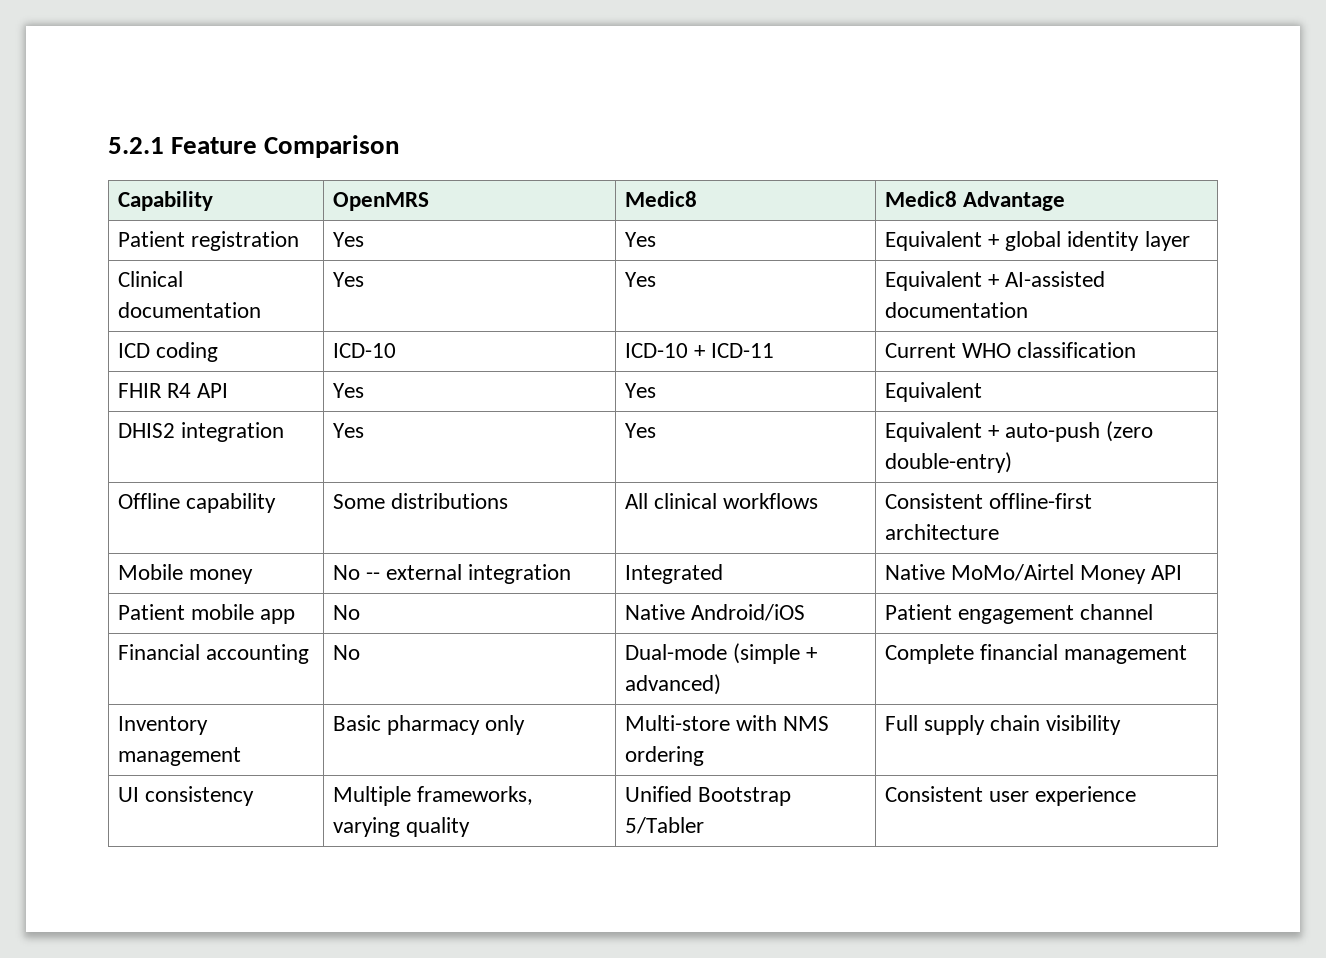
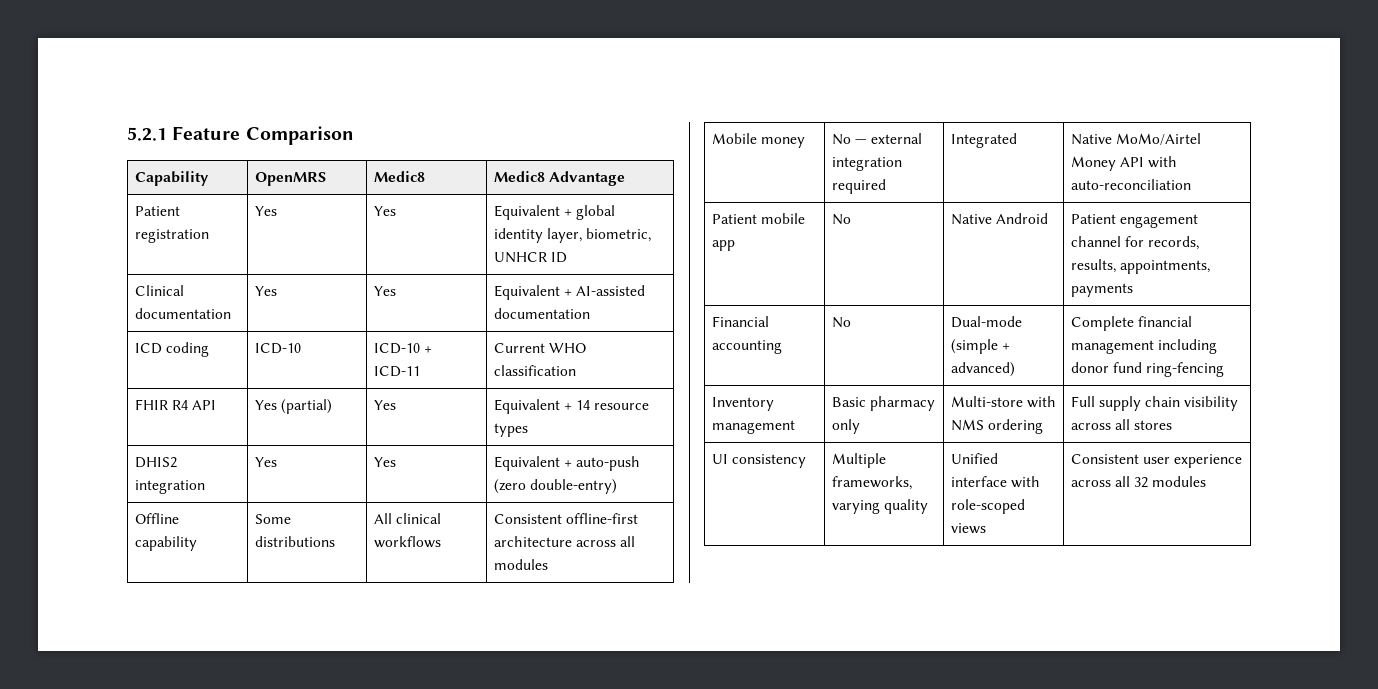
[1144,231,1190,251] layer -> [547,228,652,243] [493,252,568,263] layer, biometric, UNHCR ID
[624,383,656,398] [884,382,982,402] | Yes | Equivalent -> [281,399,333,414] [373,400,396,410] [493,399,650,414] [493,423,528,437] (partial) | Yes | Equivalent + 14 resource types
(999, 532) none -> [576,536,636,547] [493,559,548,570] across all modules
[366,572,381,580] -- -> [855,139,868,144] —
(572, 574) none -> [831,179,886,194] required
(1183, 572) none -> [1148,156,1178,168] [1070,179,1191,190] with auto-reconciliation
[691,604,806,621] Android/iOS -> [996,213,1049,224] Android
(1154, 612) none -> [1125,236,1200,250] [1070,259,1211,274] [1070,283,1133,297] for records, results, appointments, payments
(1188, 654) none -> [1158,339,1218,354] [1070,362,1225,377] including donor fund ring-fencing
(1122, 725) none -> [1070,419,1173,430] across all stores
[698,787,792,806] [624,817,704,834] Bootstrap 5/Tabler -> [950,476,1041,488] [950,499,1025,514] [950,523,986,534] interface with role-scoped views
(1137, 796) none -> [1070,476,1207,488] across all 32 modules

